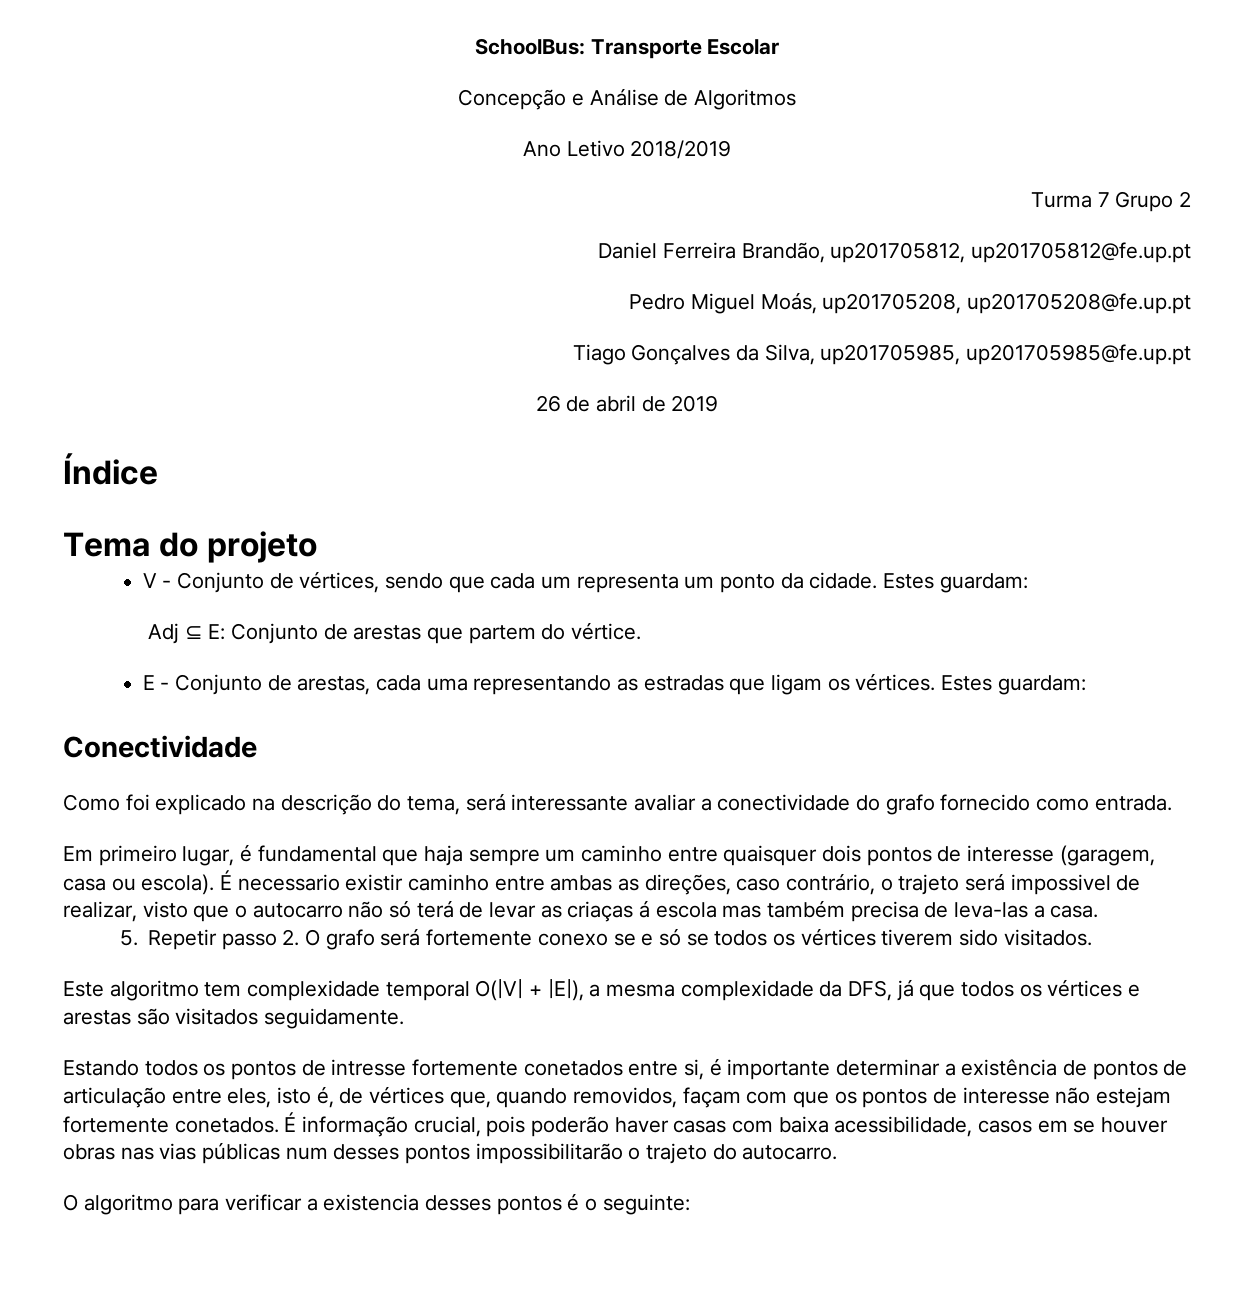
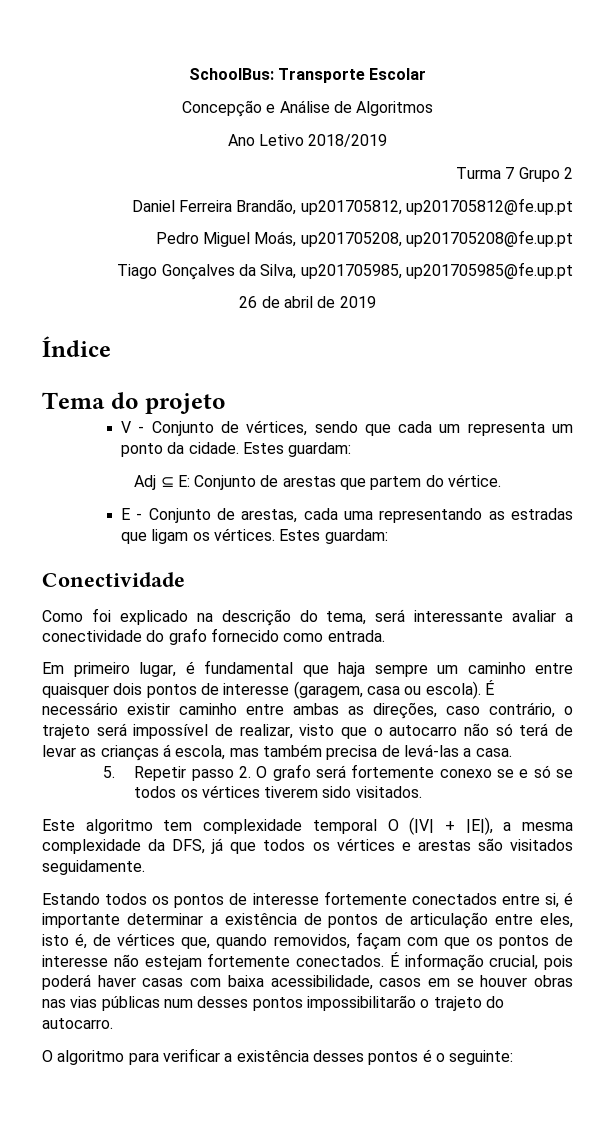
[237,874,340,891] necessario -> [42,702,118,715] necessário
[1010,874,1111,895] impossivel -> [133,724,209,739] impossível
[567,900,717,922] criaças á escola -> [100,744,226,761] crianças á escola,
[954,902,1029,918] leva-las -> [403,744,459,757] levá-las
[475,979,524,1001] O(|V| -> [387,817,435,835] O (|V|
[331,1059,623,1076] intresse fortemente conetados -> [252,891,497,905] interesse fortemente conectados
[174,1117,279,1133] conetados. -> [296,955,384,967] conectados.
[531,1116,610,1137] poderão -> [42,974,91,990] poderá
[323,1194,420,1211] existencia -> [236,1050,309,1062] existência

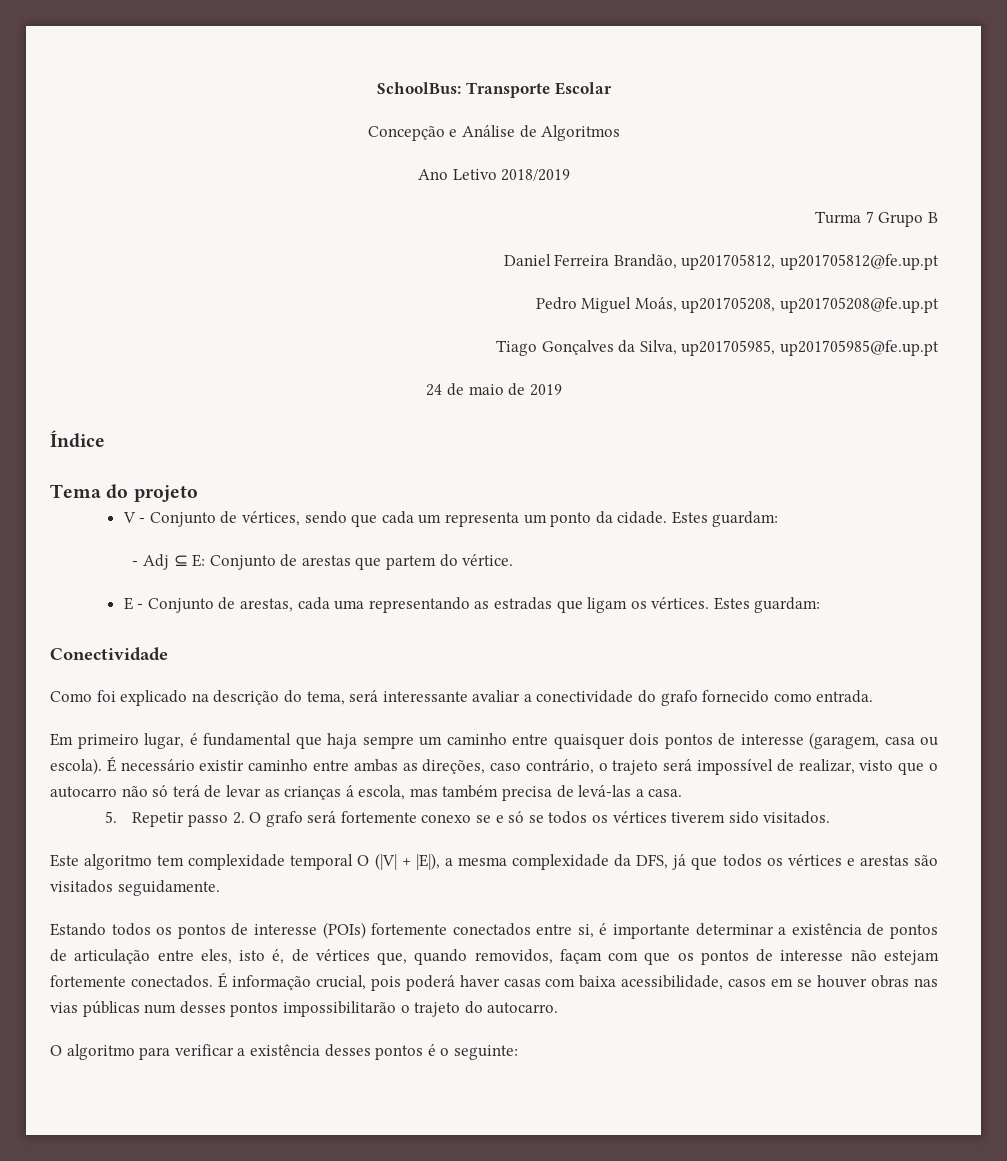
[564,167,573,179] 2 -> [928,212,939,223] B
[239,296,313,308] 26 de abril -> [426,383,504,396] 24 de maio
(352, 449) none -> [132,561,139,566] -
(319, 899) none -> [322,922,366,939] (POIs)

